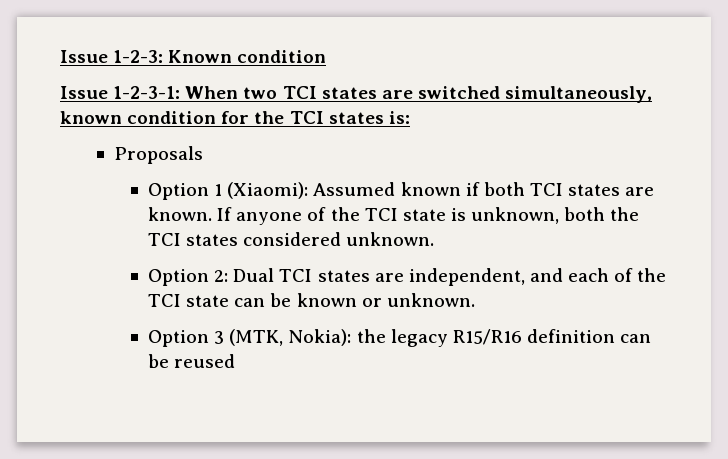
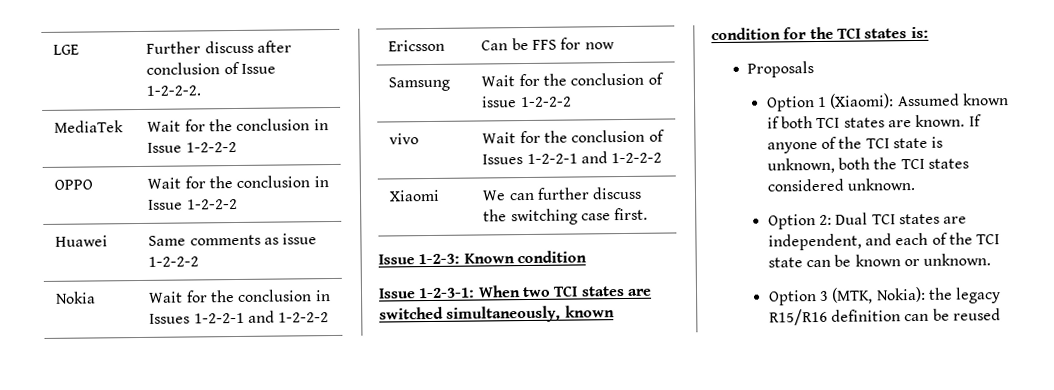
(60, 56) none -> [53,44,80,55] [146,40,292,54] [146,61,276,75] [146,85,202,96] [54,120,125,133] [147,118,329,132] [147,141,237,153] [54,179,94,190] [147,175,329,189] [148,198,238,210] [55,235,109,247] [148,233,318,246] [148,256,200,267] [55,291,97,304] [148,289,331,303] [149,310,330,324] [388,39,446,52] [481,37,615,51] [388,76,451,92] [481,72,664,87] [481,96,572,108] [389,133,420,145] [482,129,665,144] [482,151,663,165] [389,189,441,202] [482,186,643,201] [483,207,649,226] LGE | Further discuss after conclusion of Issue 1-2-2-2. // MediaTek | Wait for the conclusion in Issue 1-2-2-2 // OPPO | Wait for the conclusion in Issue 1-2-2-2 // Huawei | Same comments as issue 1-2-2-2 // Nokia | Wait for the conclusion in Issues 1-2-2-1 and 1-2-2-2 // Ericsson | Can be FFS for now // Samsung | Wait for the conclusion of issue 1-2-2-2 // vivo | Wait for the conclusion of Issues 1-2-2-1 and 1-2-2-2 // Xiaomi | We can further discuss the switching case first. //

